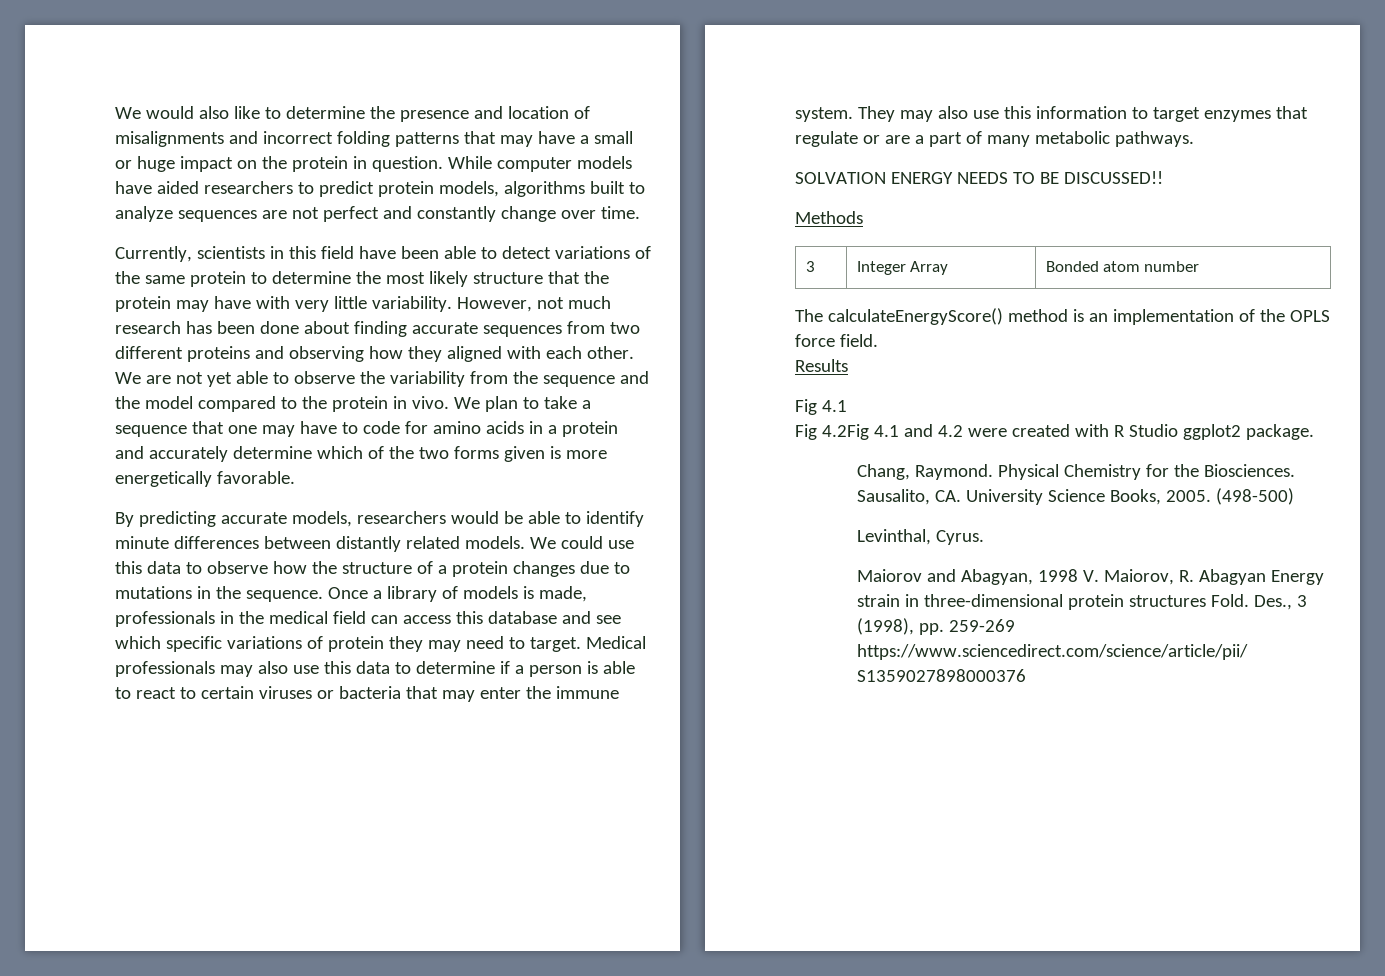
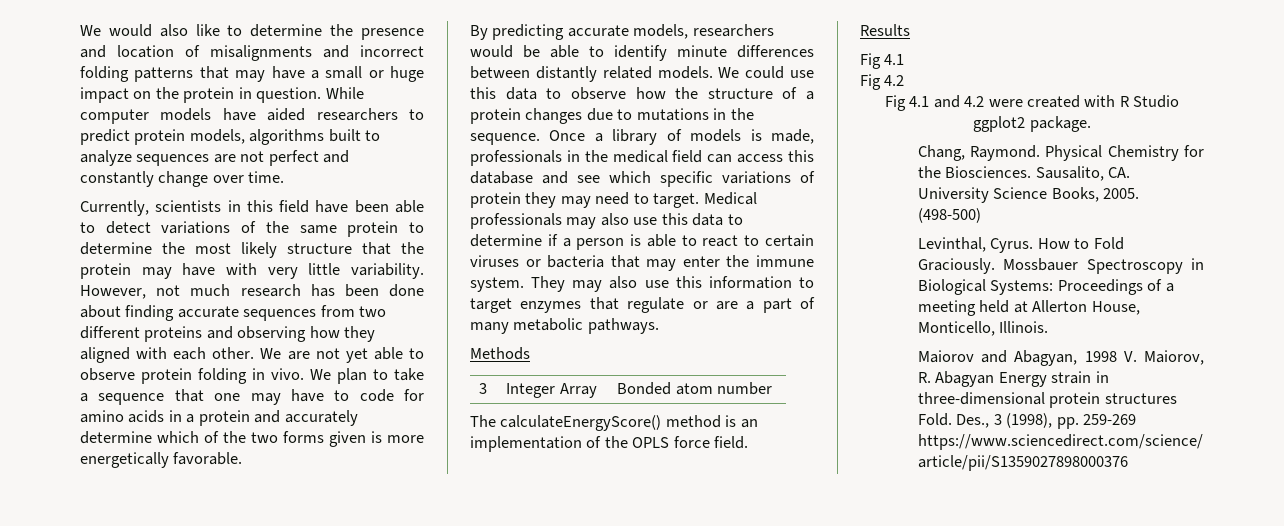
[359,371,649,387] [115,396,388,412] the variability from the sequence and the model compared to the protein -> [141,368,247,384] protein folding
[795,171,1163,184] // SOLVATION ENERGY NEEDS TO BE DISCUSSED!! -> (659, 326) none
[821,424,869,440] 4.2Fig -> [884,75,905,86] [884,95,906,111] 4.2 // Fig
(984, 537) none -> [1037,237,1124,250] [917,258,1204,274] [917,279,1174,295] [917,300,1140,316] [917,321,1049,336] How to Fold Graciously. Mossbauer Spectroscopy in Biological Systems: Proceedings of a meeting held at Allerton House, Monticello, Illinois.

